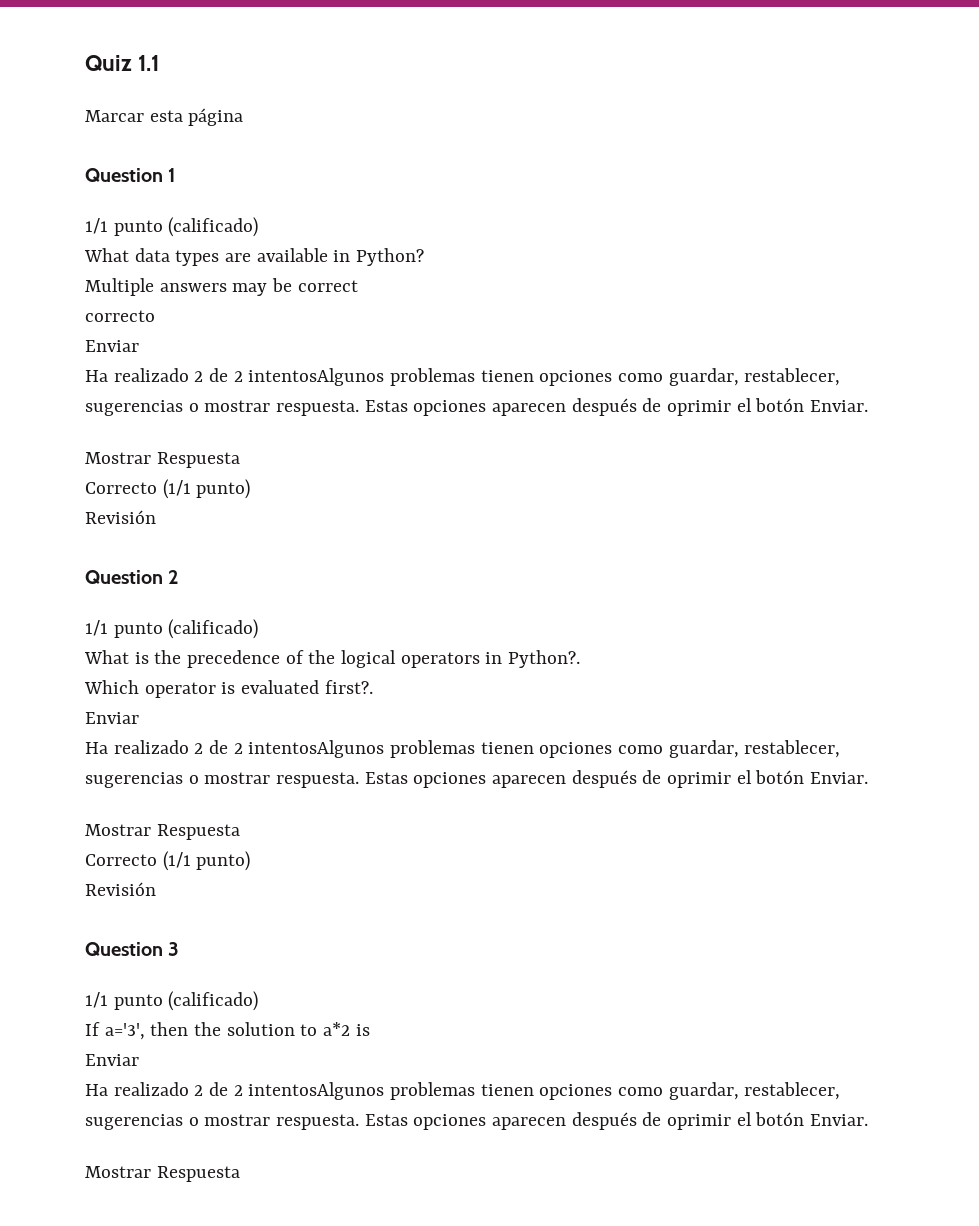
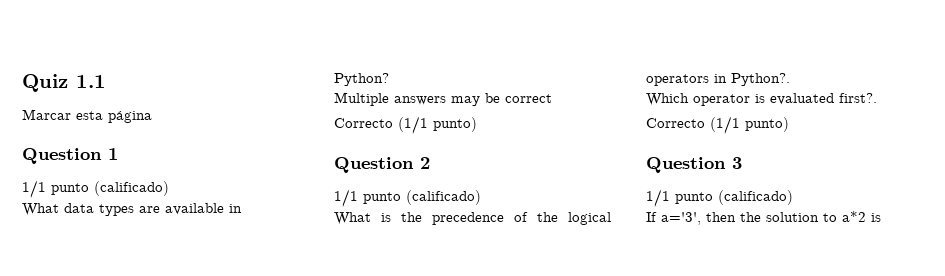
[85,310,155,322] [85,340,139,352] [85,368,841,386] [85,398,869,416] [85,452,240,468] [85,479,251,499] [85,510,156,524] // correcto // Enviar // Ha realizado 2 de 2 intentosAlgunos problemas tienen opciones como guardar, restablecer, sugerencias o mostrar respuesta. Estas opciones aparecen después de oprimir el botón Enviar. // Mostrar Respuesta // Correcto (1/1 punto) // Revisión -> [334,116,477,134] // Correcto (1/1 punto)
[85,712,139,724] [85,740,841,758] [85,770,869,788] [85,824,240,840] [85,851,251,871] [85,882,156,896] // Enviar // Ha realizado 2 de 2 intentosAlgunos problemas tienen opciones como guardar, restablecer, sugerencias o mostrar respuesta. Estas opciones aparecen después de oprimir el botón Enviar. // Mostrar Respuesta // Correcto (1/1 punto) // Revisión -> [646,116,789,134] // Correcto (1/1 punto)
[85,1054,139,1066] [85,1082,841,1100] [85,1112,869,1130] [85,1166,240,1182] // Enviar // Ha realizado 2 de 2 intentosAlgunos problemas tienen opciones como guardar, restablecer, sugerencias o mostrar respuesta. Estas opciones aparecen después de oprimir el botón Enviar. // Mostrar Respuesta -> (881, 217) none

